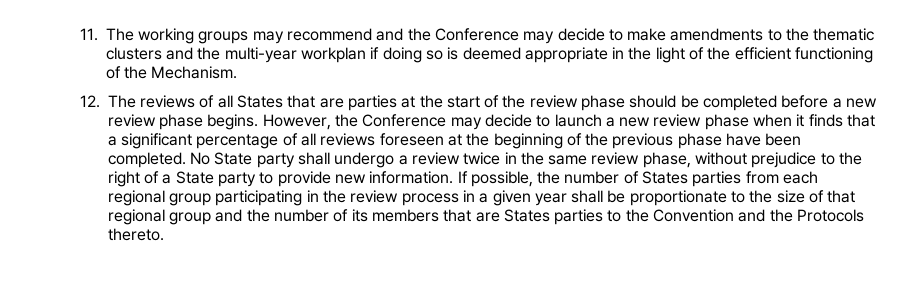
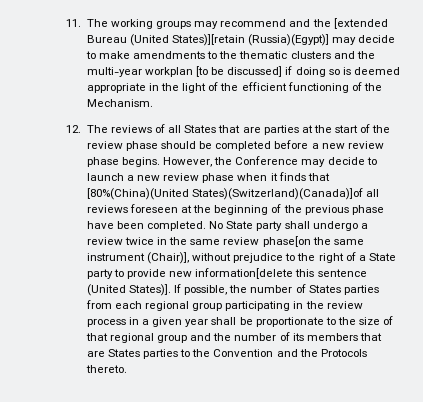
[434,28,519,41] Conference -> [333,18,388,29] [86,34,330,46] [extended Bureau (United States)][retain (Russia)(Egypt)]
(366, 55) none -> [196,66,283,77] [to be discussed]
[107,133,298,149] a significant percentage of -> [86,188,364,200] [80%(China)(United States)(Switzerland)(Canada)]of
[642,152,691,168] phase, -> [262,236,364,247] [86,252,190,264] phase[on the same instrument (Chair)],
[369,171,454,184] information. -> [195,268,367,279] [86,284,172,296] information[delete this sentence (United States)].

